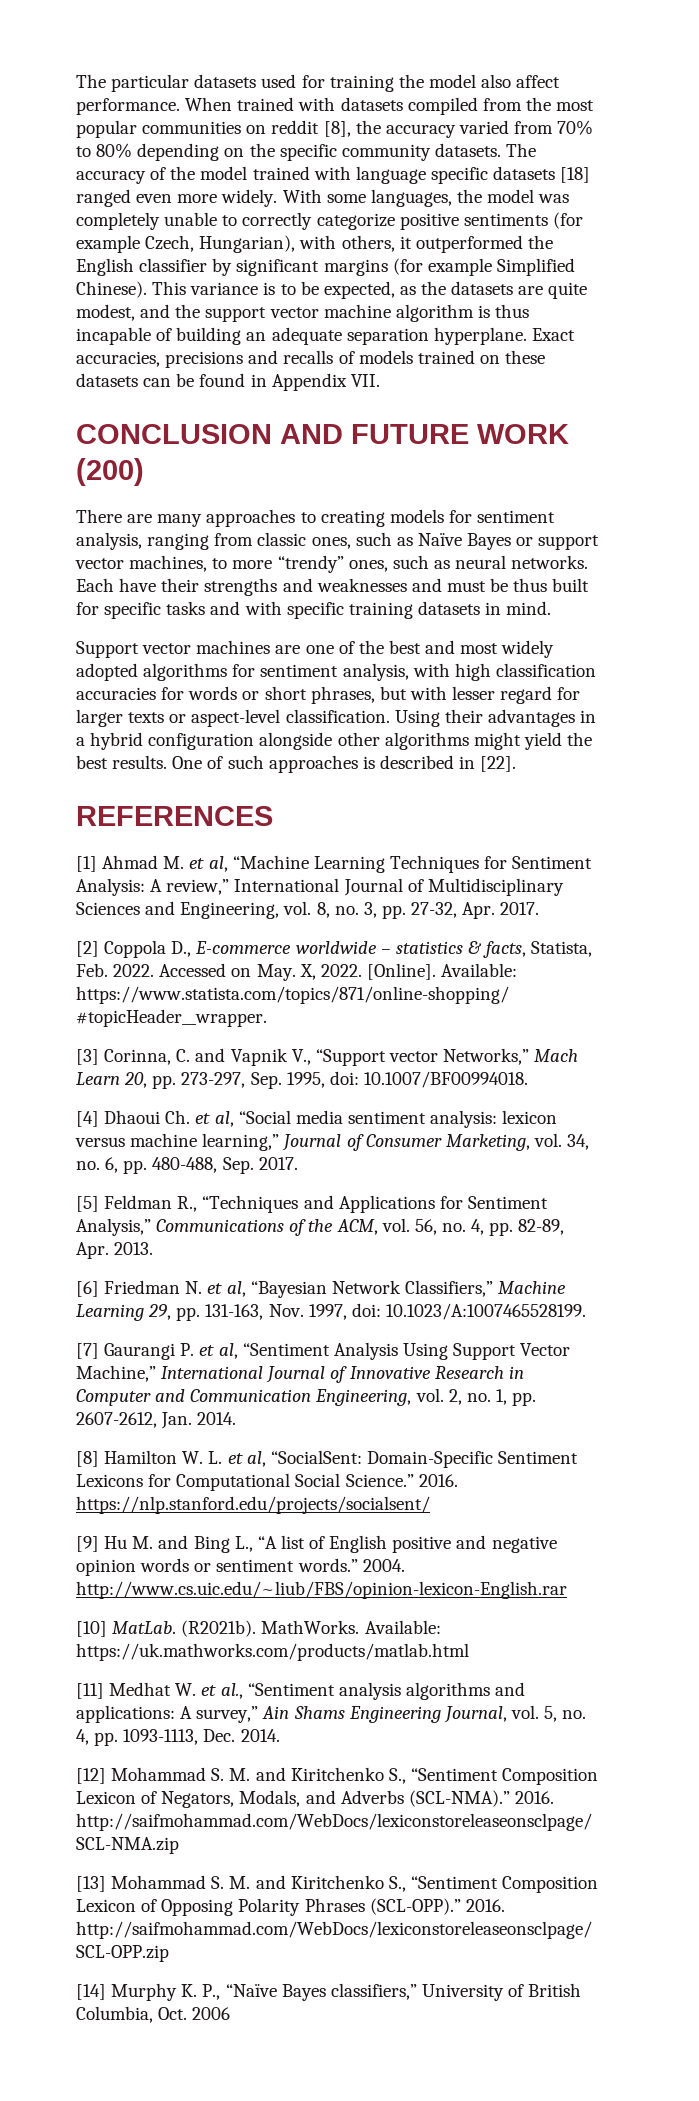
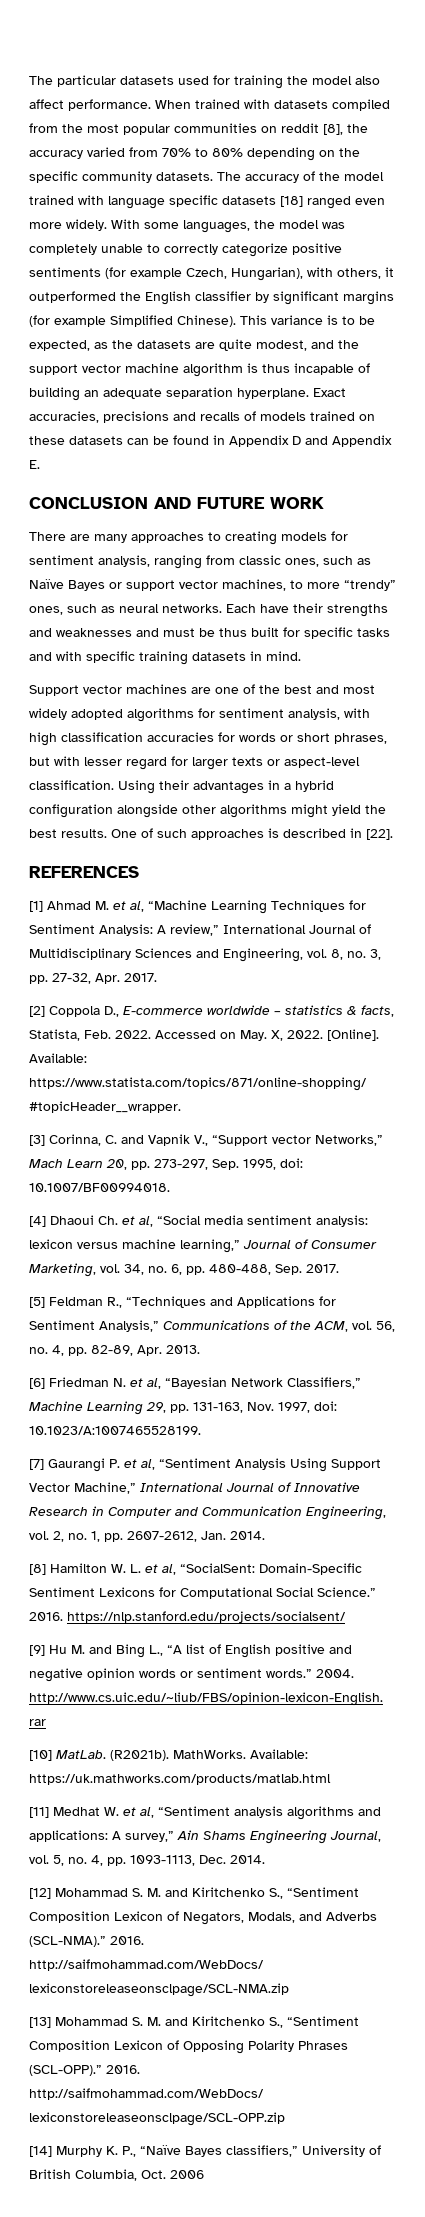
[350,374,380,387] VII. -> [292,435,392,447] [29,460,40,469] D and Appendix E.
[76,458,144,486] (200) -> (324, 503) none
[220,1683,243,1699] al., -> [140,1807,154,1818] al,

